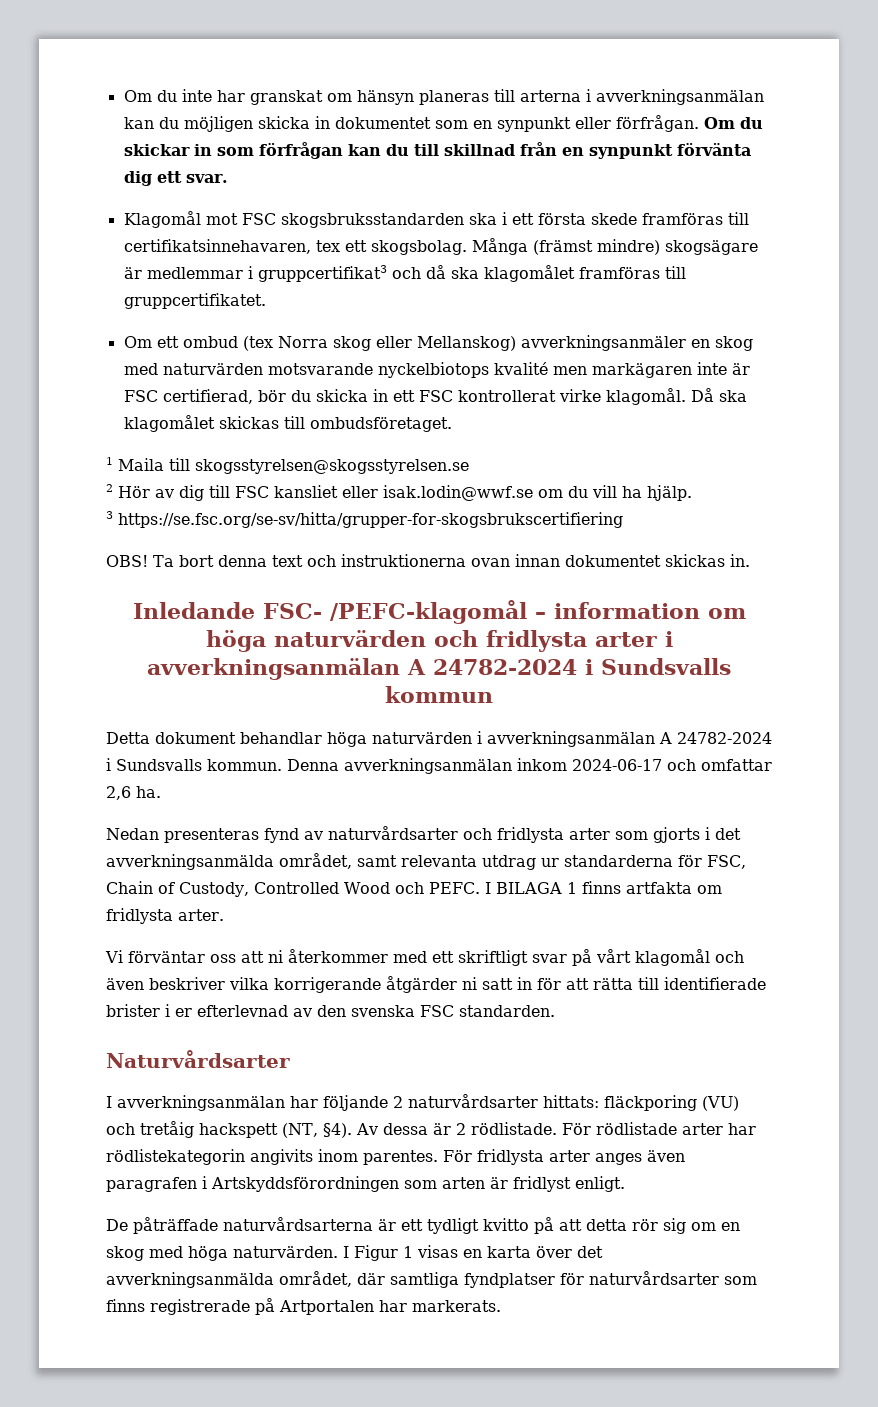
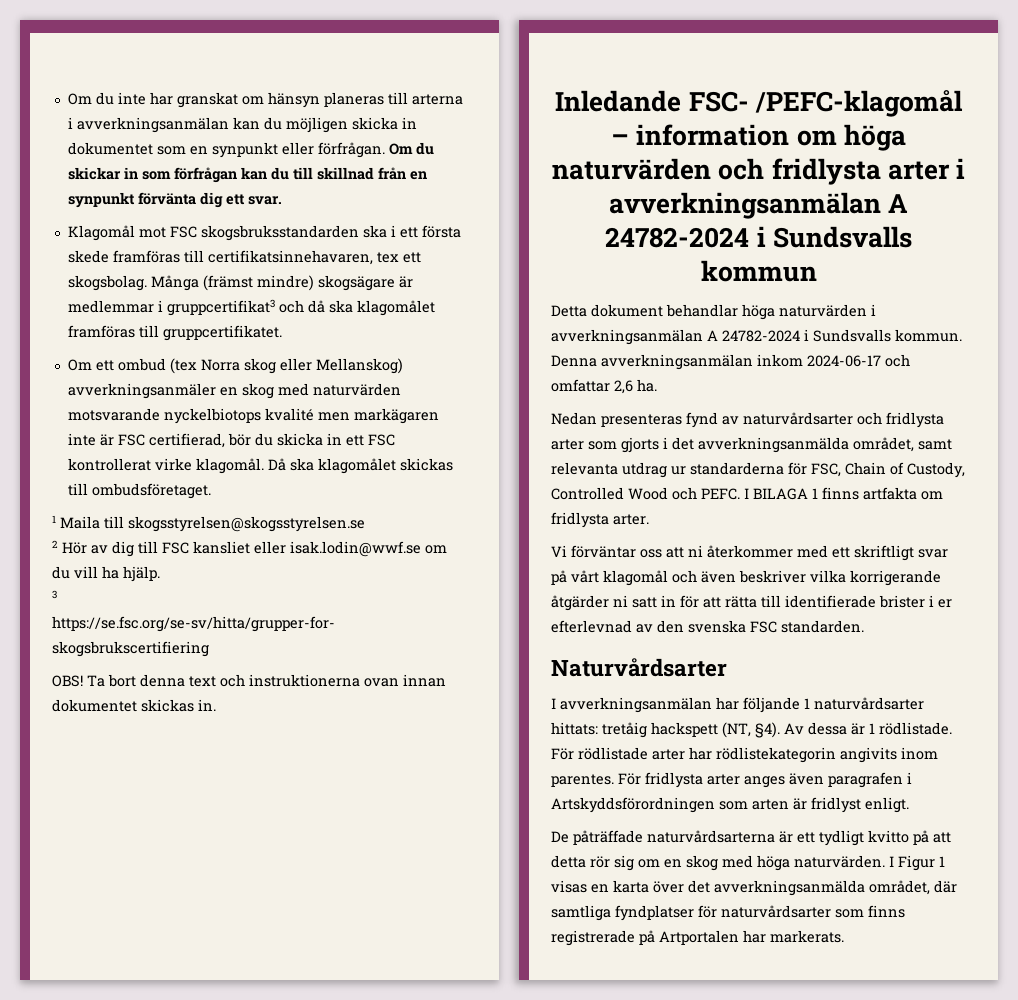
[393,1096,403,1108] 2 -> [804,698,810,709] 1
[604,1095,739,1111] [106,1123,135,1135] fläckporing (VU) och -> (598, 728) none
[455,1123,466,1135] 2 -> [869,723,875,734] 1

